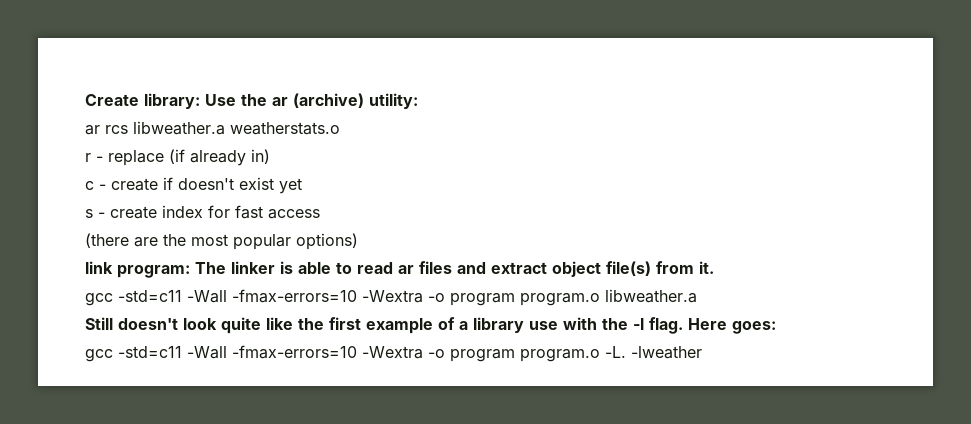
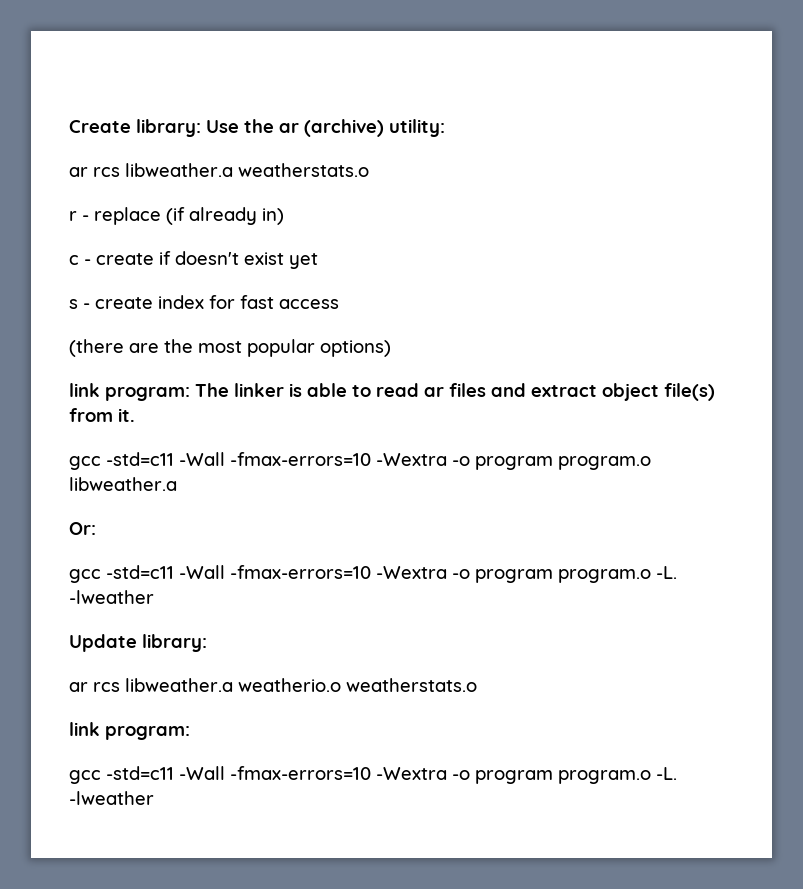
[85,317,776,334] Still doesn't look quite like the first example of a library use with the -l flag. Here goes: -> [69,522,96,535] Or:
(702, 352) none -> [69,634,207,652] [69,678,477,692] [69,722,190,740] [69,766,677,784] [69,791,154,805] // Update library: // ar rcs libweather.a weatherio.o weatherstats.o // link program: // gcc -std=c11 -Wall -fmax-errors=10 -Wextra -o program program.o -L. -lweather

